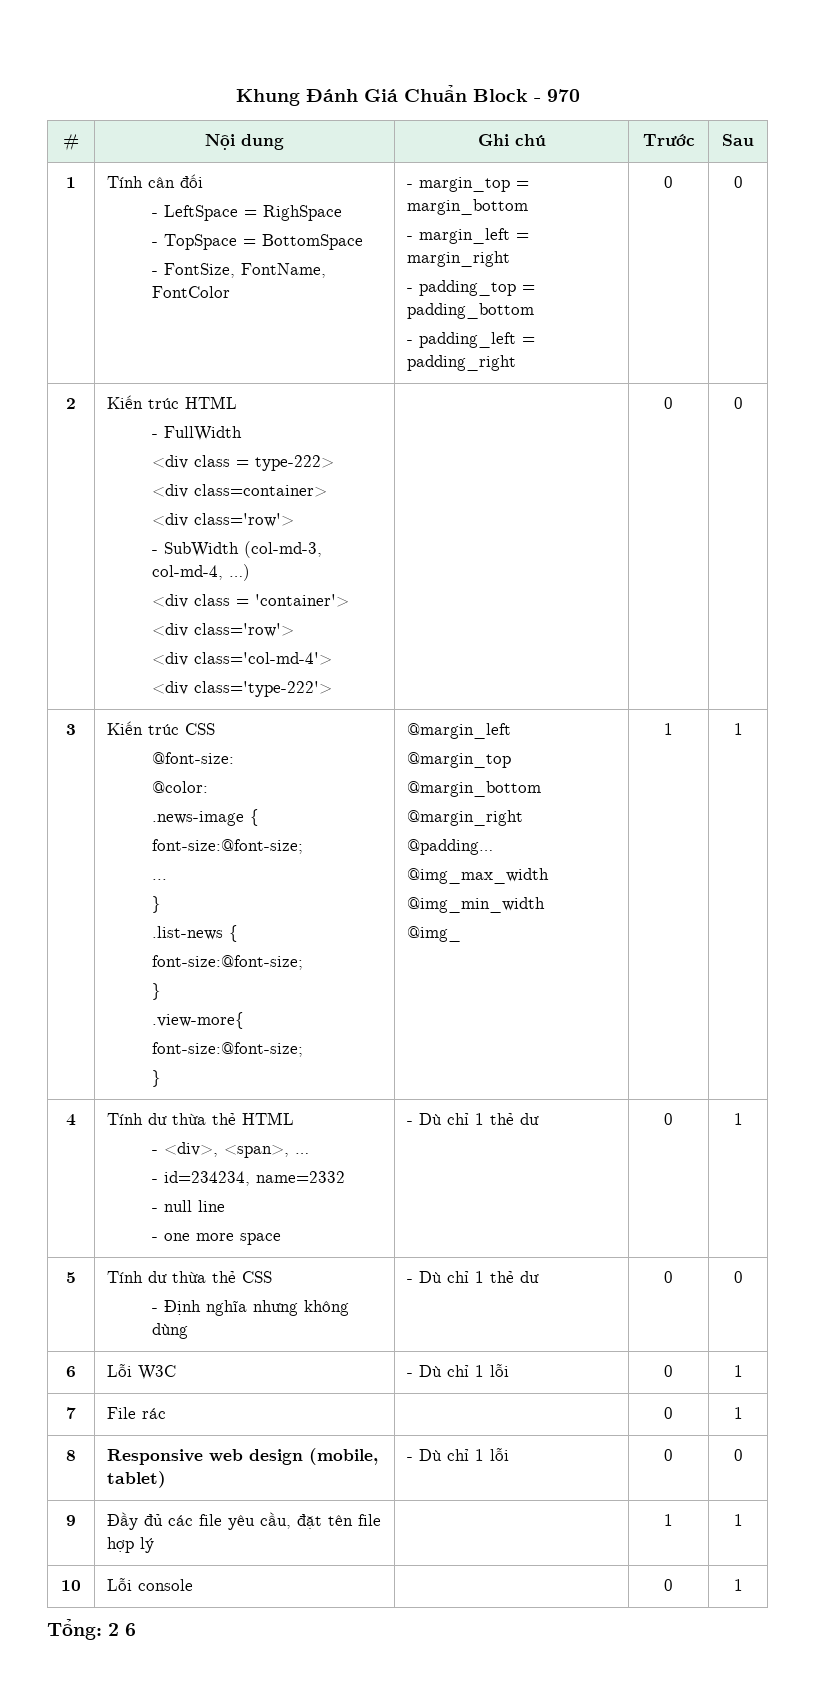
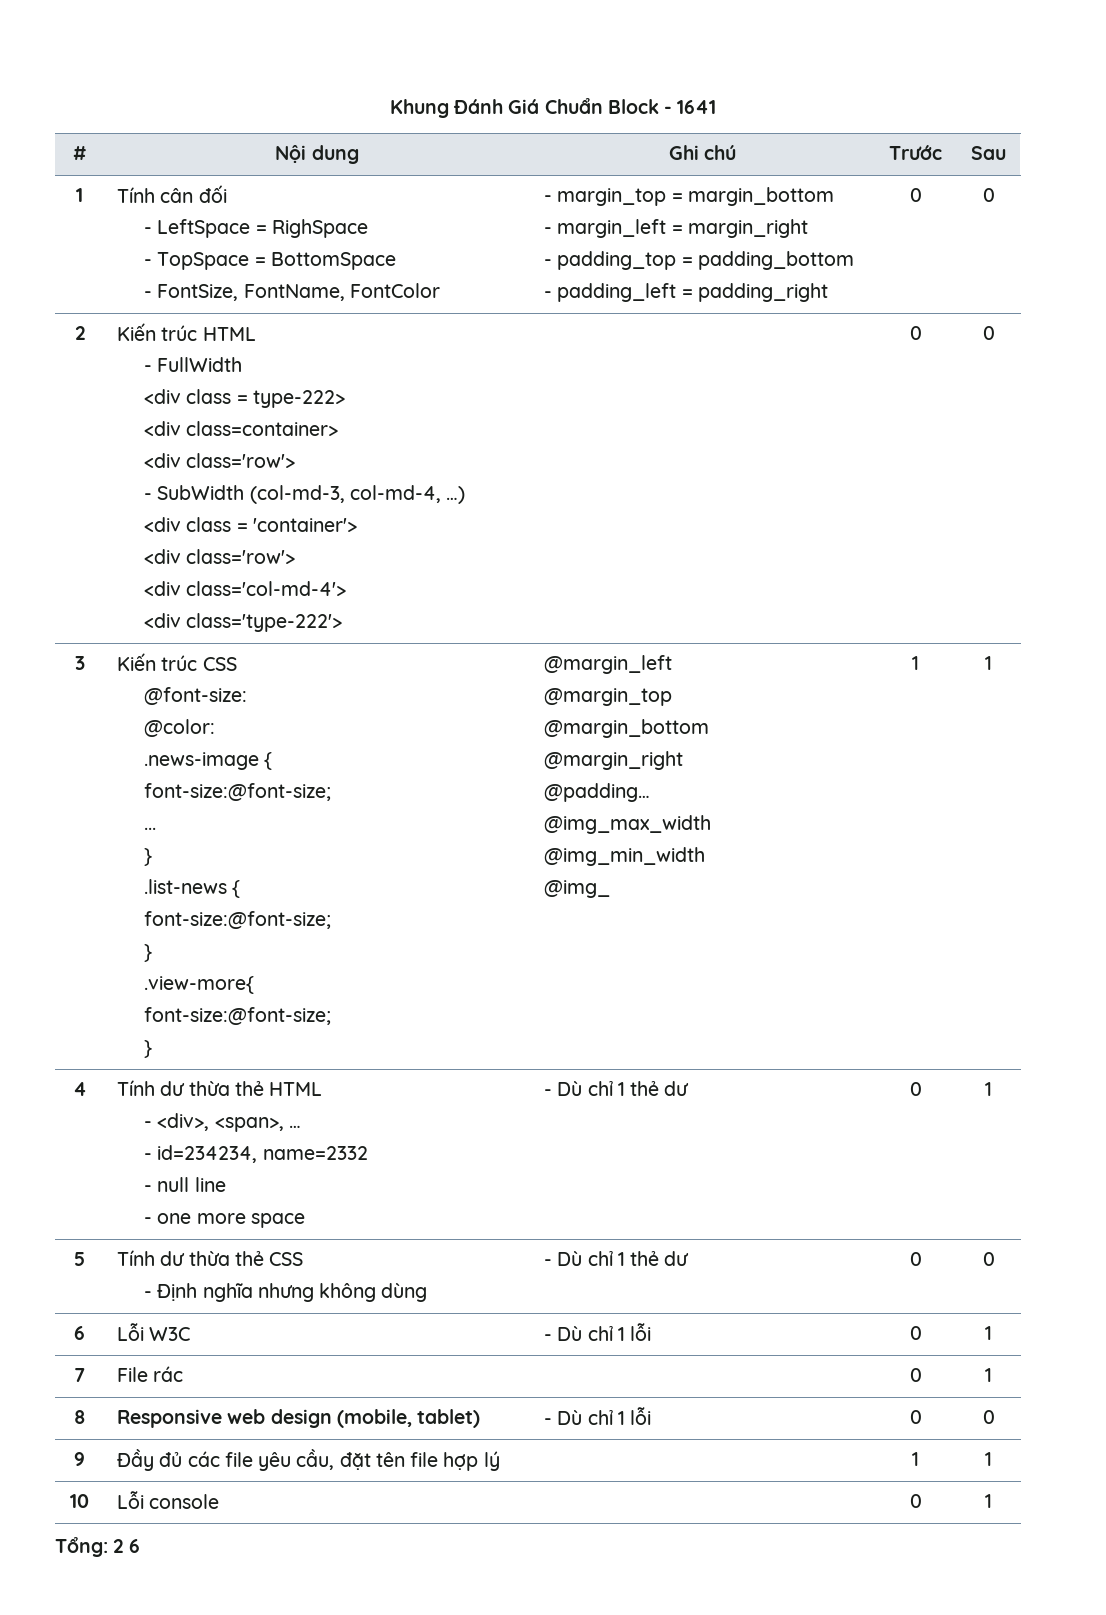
[547,89,580,102] 970 -> [677,100,717,114] 1641

